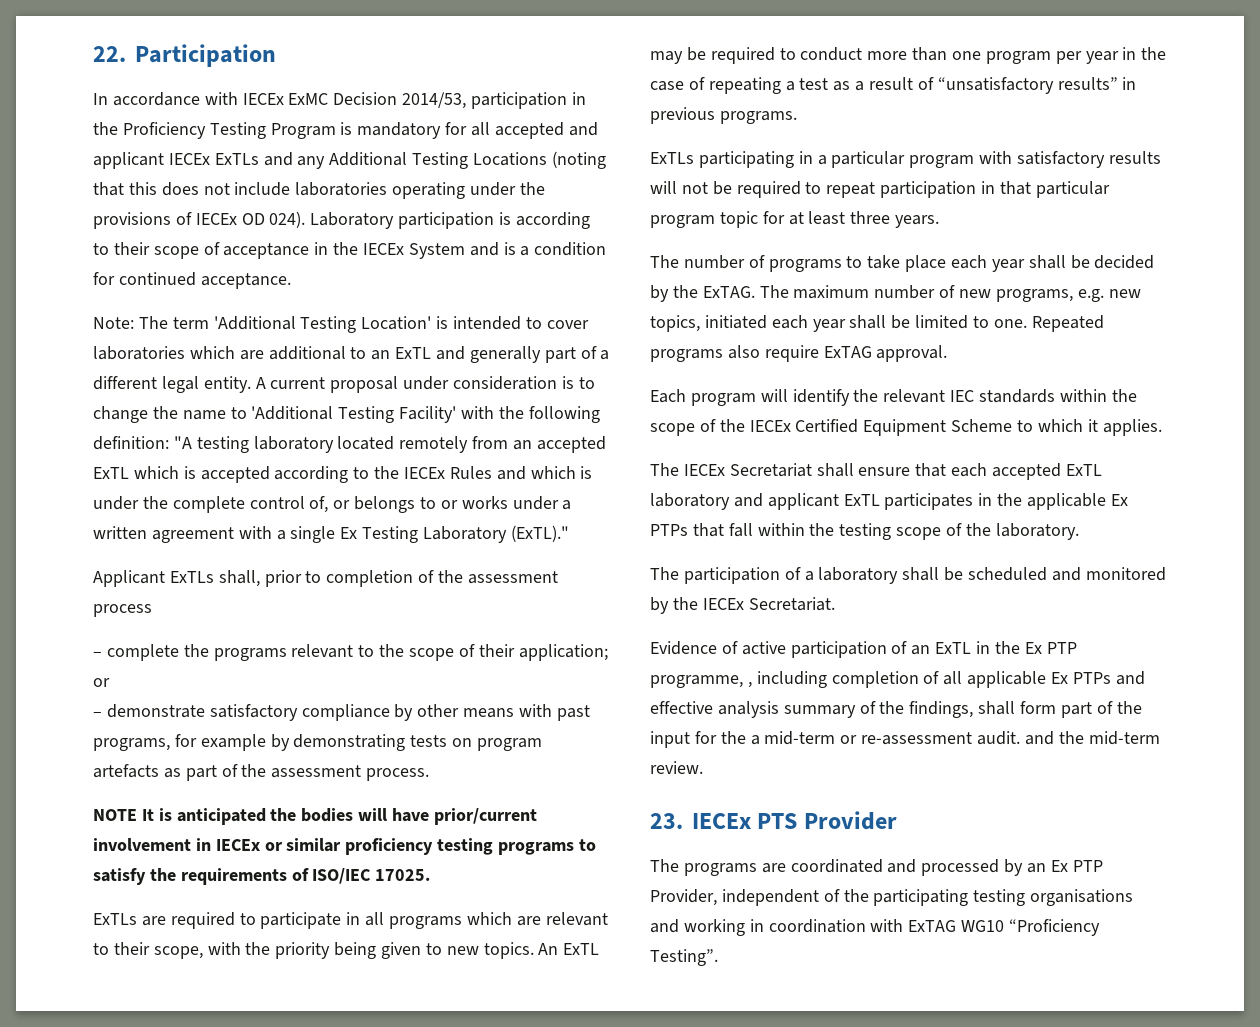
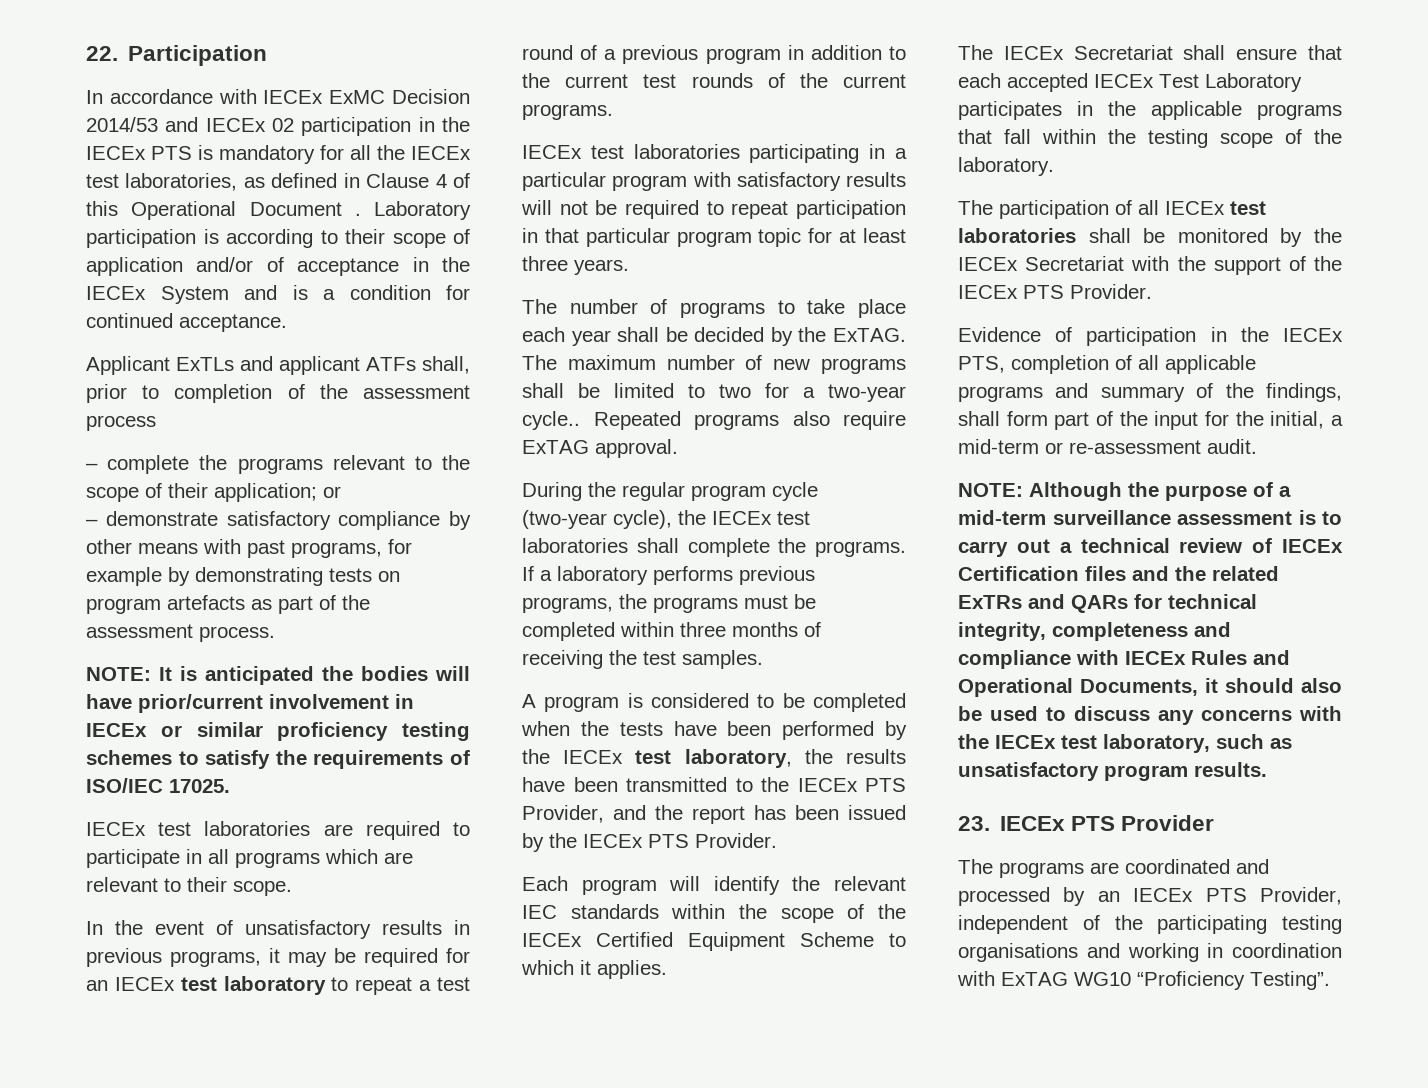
[402,92,586,109] [93,122,598,139] [93,151,606,169] [93,182,545,199] [93,211,306,229] 2014/53, participation in the Proficiency Testing Program is mandatory for all accepted and applicant IECEx ExTLs and any Additional Testing Locations (noting that this does not include laboratories operating under the provisions of IECEx OD 024). -> [86,117,470,136] [86,145,471,164] [86,173,471,191] [86,201,361,220] 2014/53 and IECEx 02 participation in the IECEx PTS is mandatory for all the IECEx test laboratories, as defined in Clause 4 of this Operational Document .
(220, 248) none -> [86,257,284,276] application and/or of
[93,316,589,333] [93,346,610,363] [93,376,595,393] [93,406,600,423] [93,436,606,453] [93,466,593,483] [93,496,572,513] [93,525,569,543] // Note: The term 'Additional Testing Location' is intended to cover laboratories which are additional to an ExTL and generally part of a different legal entity. A current proposal under consideration is to change the name to 'Additional Testing Facility' with the following definition: "A testing laboratory located remotely from an accepted ExTL which is accepted according to the IECEx Rules and which is under the complete control of, or belongs to or works under a written agreement with a single Ex Testing Laboratory (ExTL)." -> (287, 323) none
(214, 577) none -> [240,356,416,375] and applicant ATFs
[93,809,137,821] NOTE -> [86,667,151,681] NOTE:
[498,842,575,855] programs -> [86,750,172,765] schemes
[93,913,137,925] ExTLs -> [86,821,311,836] IECEx test laboratories
[153,942,600,959] [650,47,1167,64] [650,77,1137,94] [650,107,797,124] [650,152,694,164] scope, with the priority being given to new topics. An ExTL may be required to conduct more than one program per year in the case of repeating a test as a result of “unsatisfactory results” in previous programs. // ExTLs -> [233,881,292,896] [86,920,470,939] [86,948,470,967] [86,976,470,995] [522,45,906,64] [522,73,906,88] [522,104,613,120] [522,144,740,159] scope. // In the event of unsatisfactory results in previous programs, it may be required for an IECEx test laboratory to repeat a test round of a previous program in addition to the current test rounds of the current programs. // IECEx test laboratories
[995,289,1141,302] [650,315,1027,332] programs, e.g. new topics, initiated each year shall be limited to one. -> [821,358,906,374] [522,383,906,402] [522,411,580,430] programs shall be limited to two for a two-year cycle..
(948, 353) none -> [522,482,818,501] [522,510,810,529] [522,538,906,557] [522,566,815,585] [522,594,816,613] [522,622,821,641] [522,650,763,669] [522,693,906,712] [521,721,907,740] [522,749,906,768] [522,777,906,792] [522,805,906,824] [522,833,777,852] // During the regular program cycle (two-year cycle), the IECEx test laboratories shall complete the programs. If a laboratory performs previous programs, the programs must be completed within three months of receiving the test samples. // A program is considered to be completed when the tests have been performed by the IECEx test laboratory, the results have been transmitted to the IECEx PTS Provider, and the report has been issued by the IECEx PTS Provider.
[1065,464,1102,476] [650,493,880,510] ExTL laboratory and applicant ExTL -> [1094,73,1302,92] IECEx Test Laboratory
[1110,494,1128,506] [650,524,688,536] Ex PTPs -> [1257,104,1342,120] programs
[804,567,1166,584] [650,597,835,614] [650,641,1077,658] [650,671,1145,688] [650,701,779,718] a laboratory shall be scheduled and monitored by the IECEx Secretariat. // Evidence of active participation of an ExTL in the Ex PTP programme, , including completion of all applicable Ex PTPs and effective analysis -> [1138,200,1266,215] [958,228,1342,247] [958,256,1342,275] [958,284,1152,299] [958,327,1343,346] [958,355,1256,374] [958,383,1089,402] all IECEx test laboratories shall be monitored by the IECEx Secretariat with the support of the IECEx PTS Provider. // Evidence of participation in the IECEx PTS, completion of all applicable programs and
(746, 737) none -> [1270,411,1325,429] initial,
[1024,731,1160,745] [650,761,703,774] and the mid-term review. -> [958,482,1291,501] [958,510,1342,525] [958,538,1343,557] [958,566,1279,581] [958,594,1257,613] [958,622,1231,641] [958,650,1290,669] [958,678,1342,697] [958,706,1342,725] [958,734,1292,753] [958,762,1267,781] // NOTE: Although the purpose of a mid-term surveillance assessment is to carry out a technical review of IECEx Certification files and the related ExTRs and QARs for technical integrity, completeness and compliance with IECEx Rules and Operational Documents, it should also be used to discuss any concerns with the IECEx test laboratory, such as unsatisfactory program results.
[1050,860,1103,872] Ex PTP -> [1133,888,1247,902] IECEx PTS

